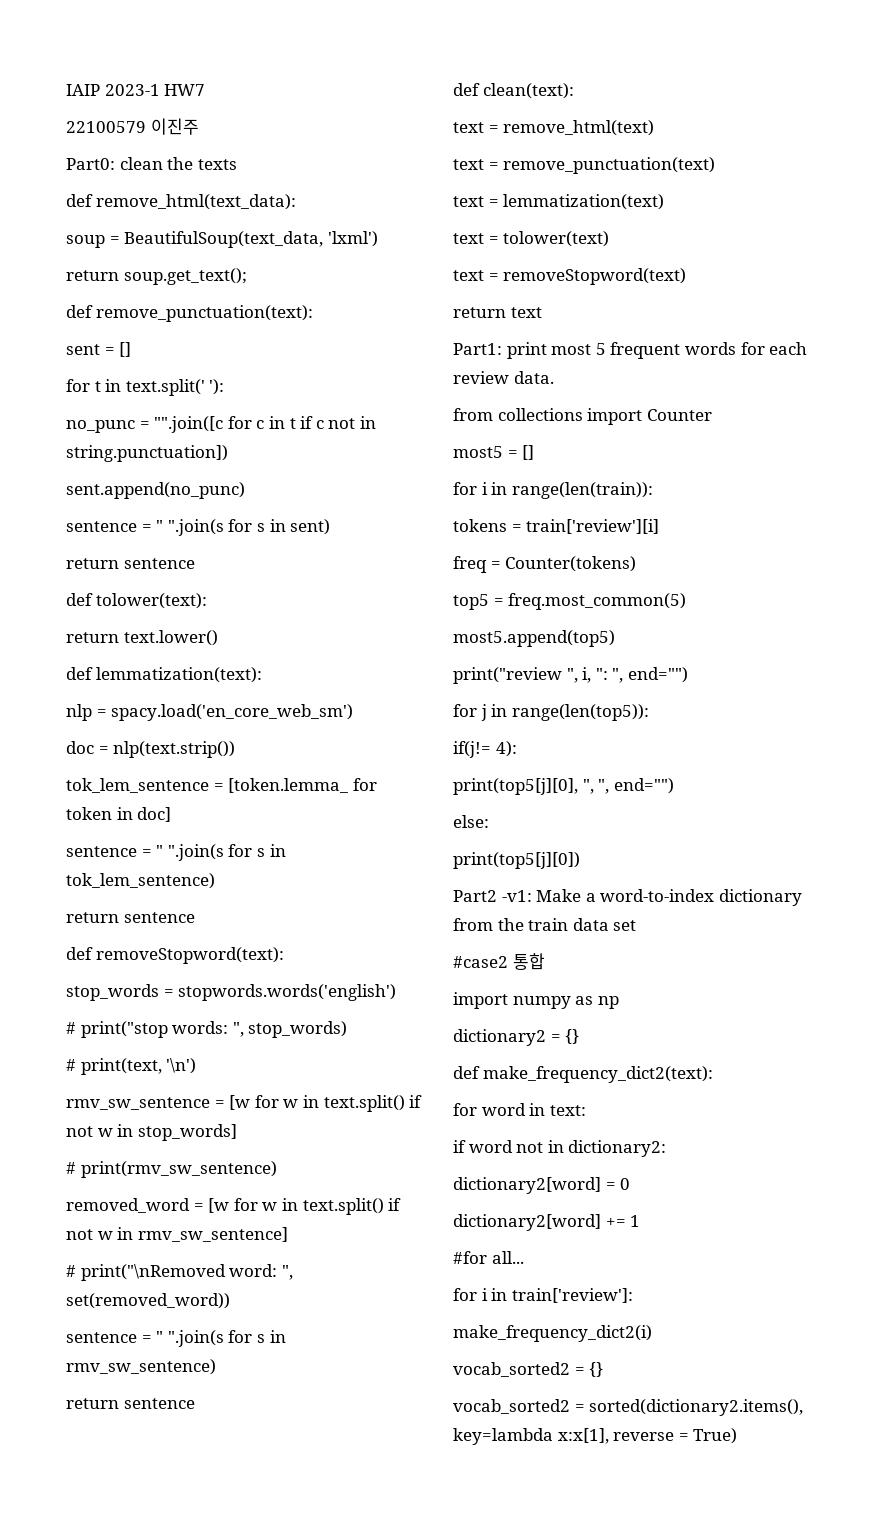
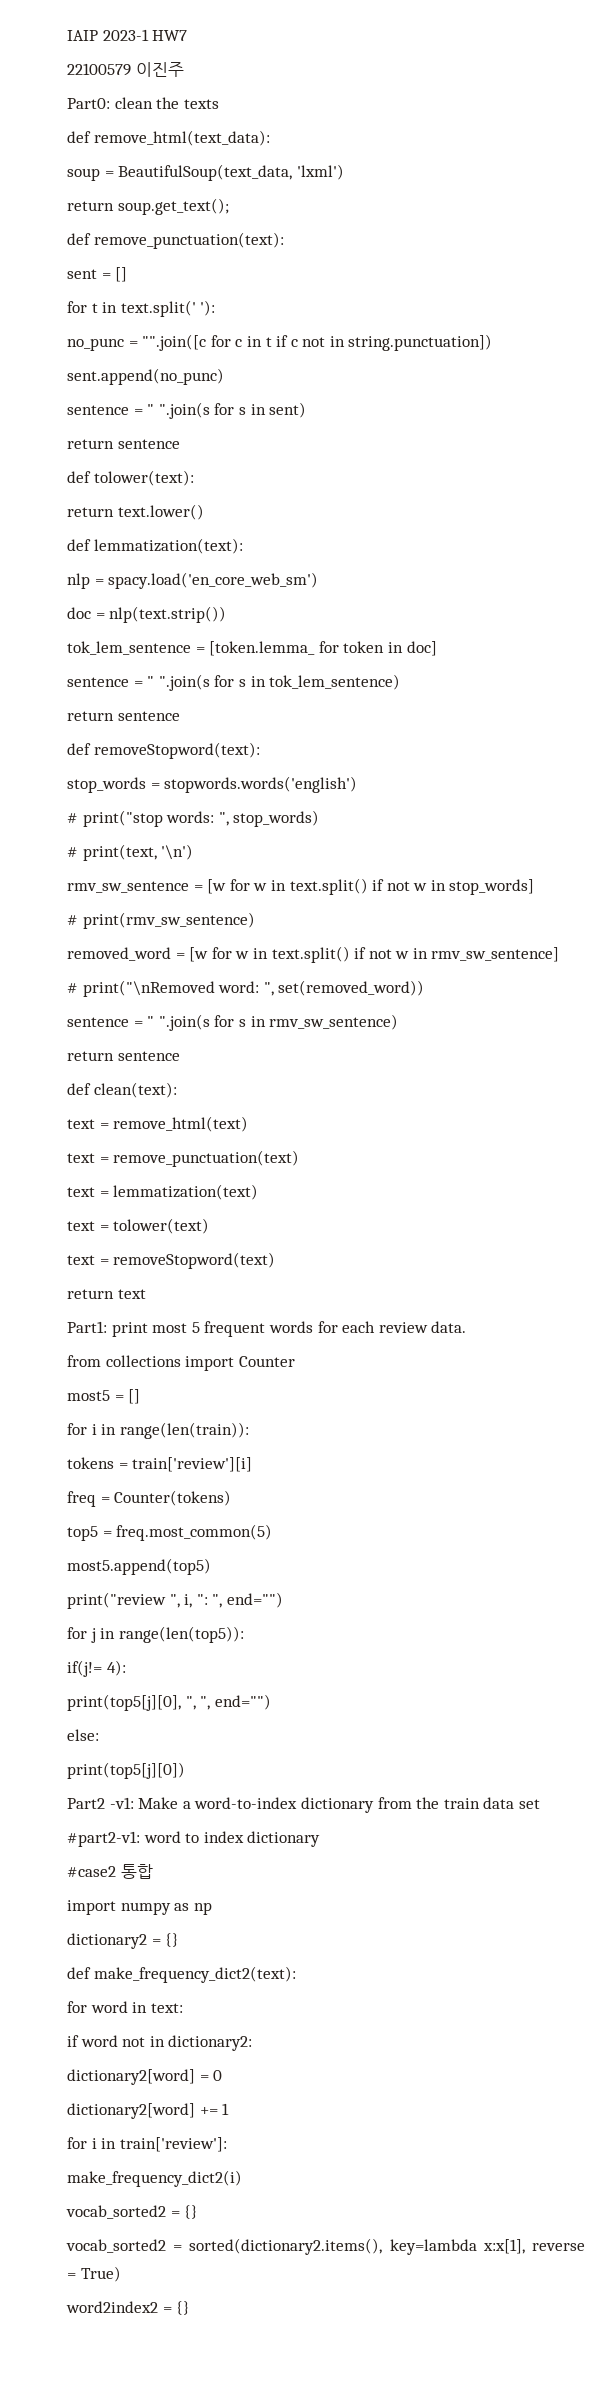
(637, 925) none -> [67,1831,321,1847] // #part2-v1: word to index dictionary
[453,1251,524,1264] // #for all... -> (230, 2109) none
(738, 1436) none -> [66,2301,191,2315] // word2index2 = {}

